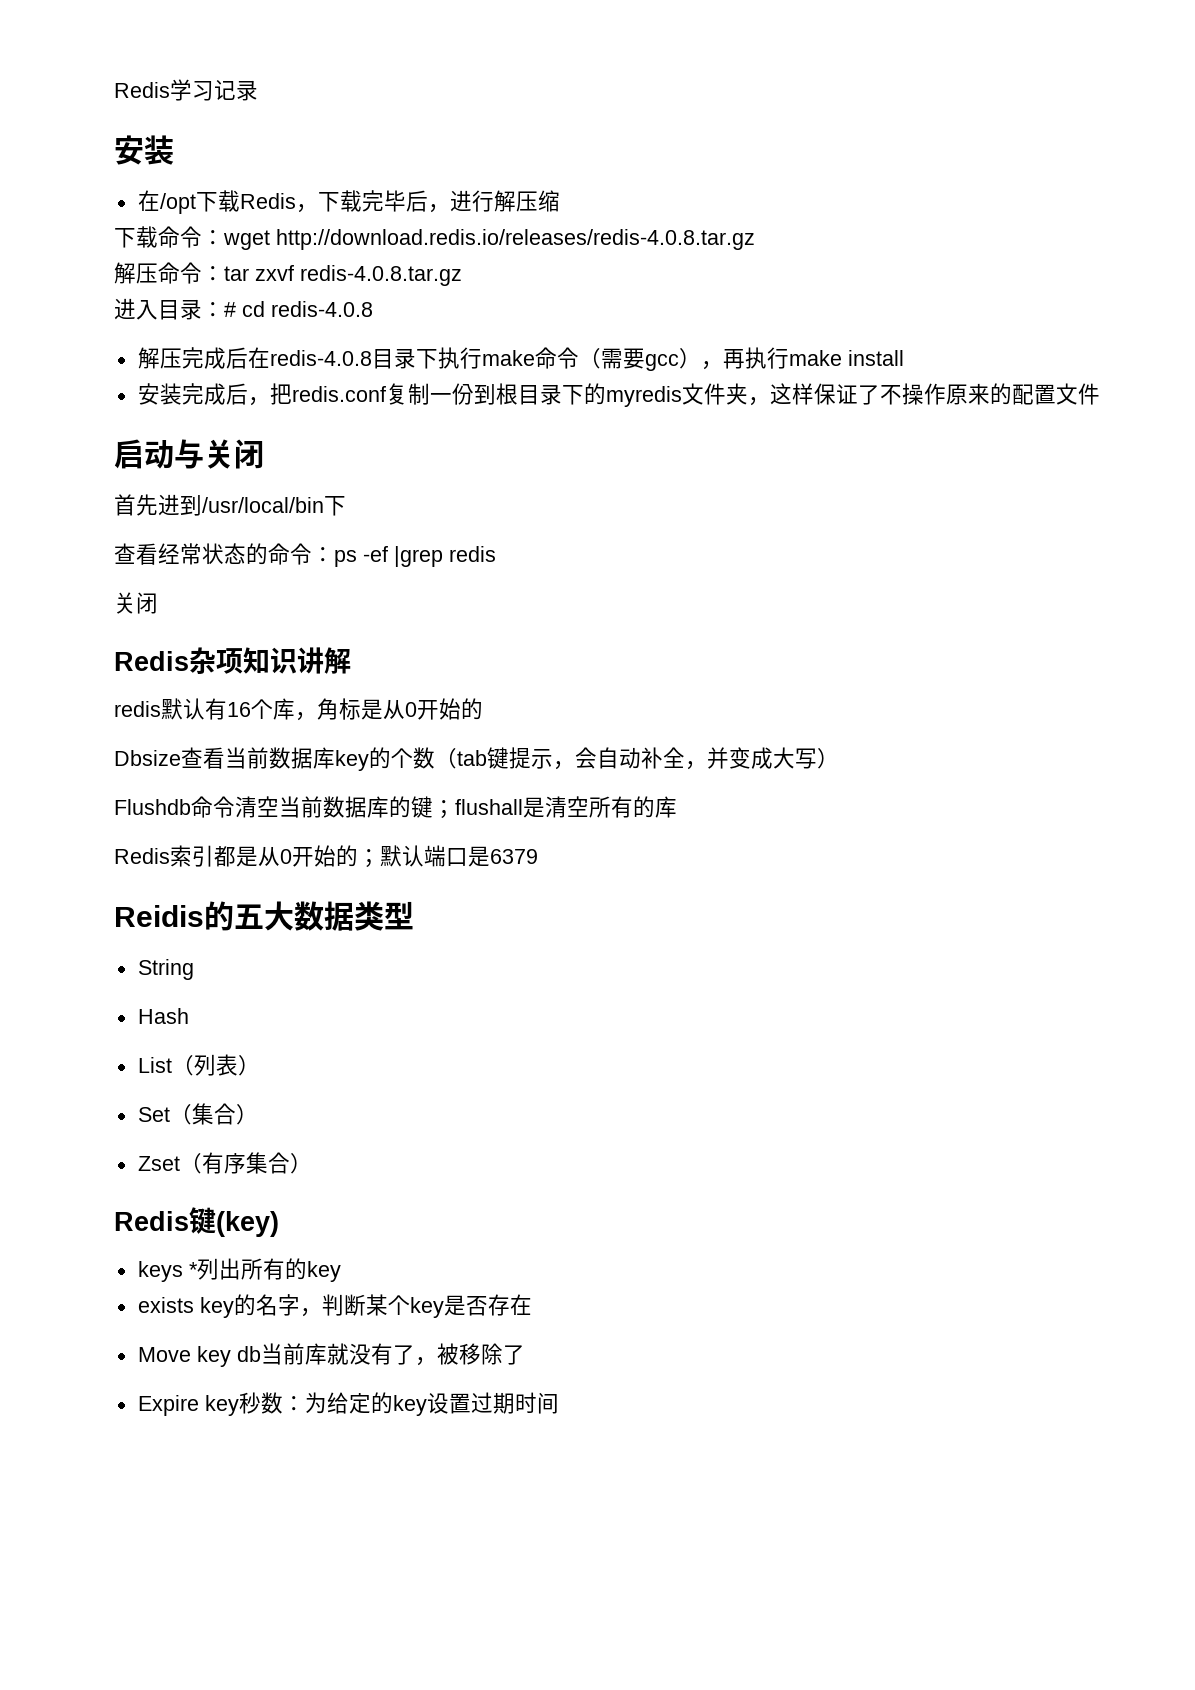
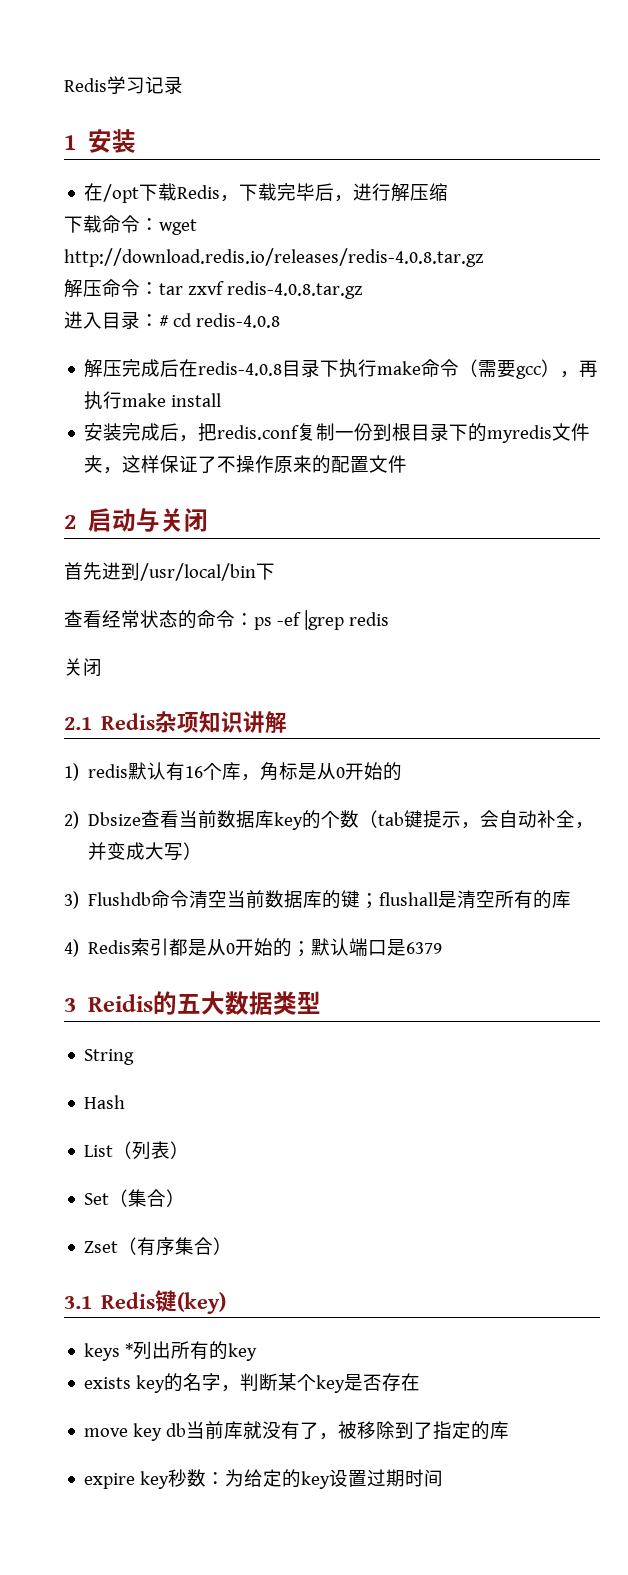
(258, 90) none -> [64,135,76,150] 1
(1100, 394) none -> [64,515,76,529] 2
(158, 603) none -> [64,717,92,730] 2.1
(351, 660) none -> [64,763,79,781] 1)
(483, 709) none -> [64,811,79,829] 2)
(839, 758) none -> [64,891,79,909] 3)
(677, 807) none -> [64,939,79,957] 4)
(538, 856) none -> [64,998,76,1012] 3
(312, 1163) none -> [64,1296,92,1309] 3.1
[137,1347,191,1362] Move -> [84,1428,129,1437] move
[502,1345,525,1365] [137,1395,199,1416] 了 // Expire -> [395,1421,510,1440] [84,1473,136,1489] 到了指定的库 // expire

